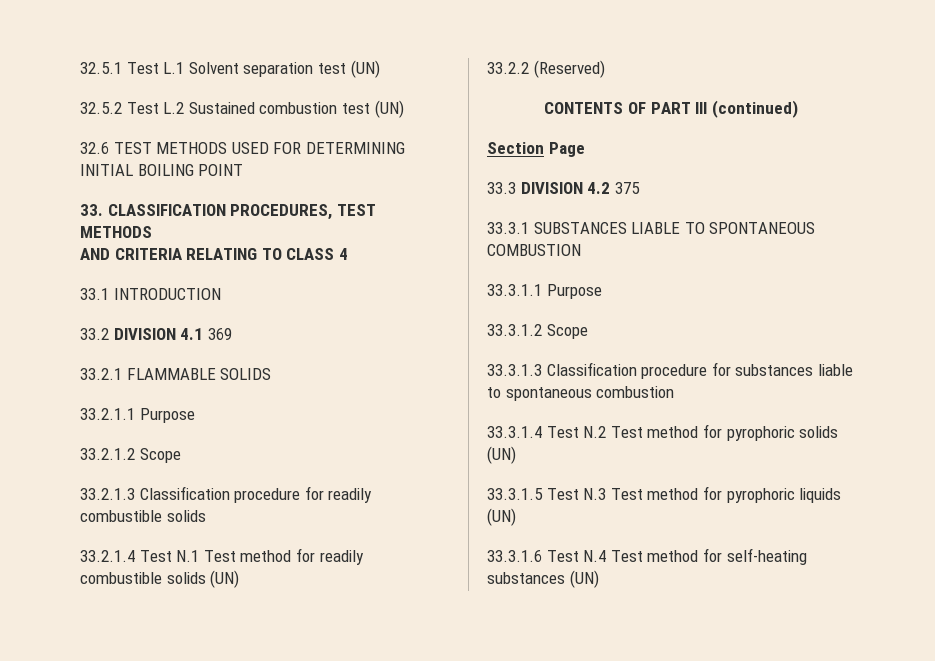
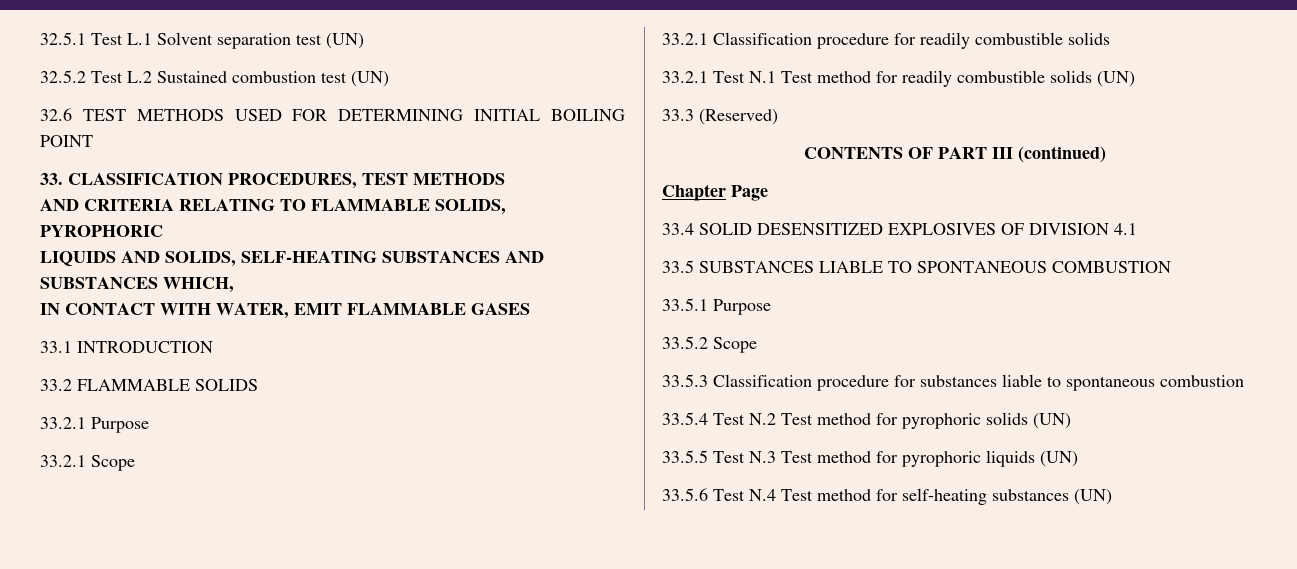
[286,248,348,260] CLASS 4 -> [311,199,506,215] [40,225,163,237] [40,251,544,267] [40,277,234,293] [40,303,530,319] FLAMMABLE SOLIDS, PYROPHORIC // LIQUIDS AND SOLIDS, SELF-HEATING SUBSTANCES AND SUBSTANCES WHICH, // IN CONTACT WITH WATER, EMIT FLAMMABLE GASES
[113,328,232,340] [80,368,122,380] DIVISION 4.1 369 // 33.2.1 -> (72, 385) none
[80,408,195,423] [80,448,181,463] [80,488,135,500] 33.2.1.1 Purpose // 33.2.1.2 Scope // 33.2.1.3 -> [40,417,149,433] [40,455,135,471] [662,33,708,45] 33.2.1 Purpose // 33.2.1 Scope // 33.2.1
[80,550,135,562] 33.2.1.4 -> [662,71,708,83] 33.2.1
[487,62,529,74] 33.2.2 -> [662,109,694,121] 33.3
[487,142,544,154] Section -> [662,184,726,201] Chapter
[487,182,640,194] [487,222,529,234] 33.3 DIVISION 4.2 375 // 33.3.1 -> [662,223,1137,235] [662,260,694,273] 33.4 SOLID DESENSITIZED EXPLOSIVES OF DIVISION 4.1 // 33.5
[487,284,602,299] [487,324,588,339] [487,364,542,376] 33.3.1.1 Purpose // 33.3.1.2 Scope // 33.3.1.3 -> [662,298,771,315] [662,336,757,353] [662,374,708,387] 33.5.1 Purpose // 33.5.2 Scope // 33.5.3
[487,426,542,438] 33.3.1.4 -> [662,412,708,425] 33.5.4
[487,488,543,500] 33.3.1.5 -> [662,450,708,463] 33.5.5
[487,550,542,562] 33.3.1.6 -> [662,488,708,501] 33.5.6

